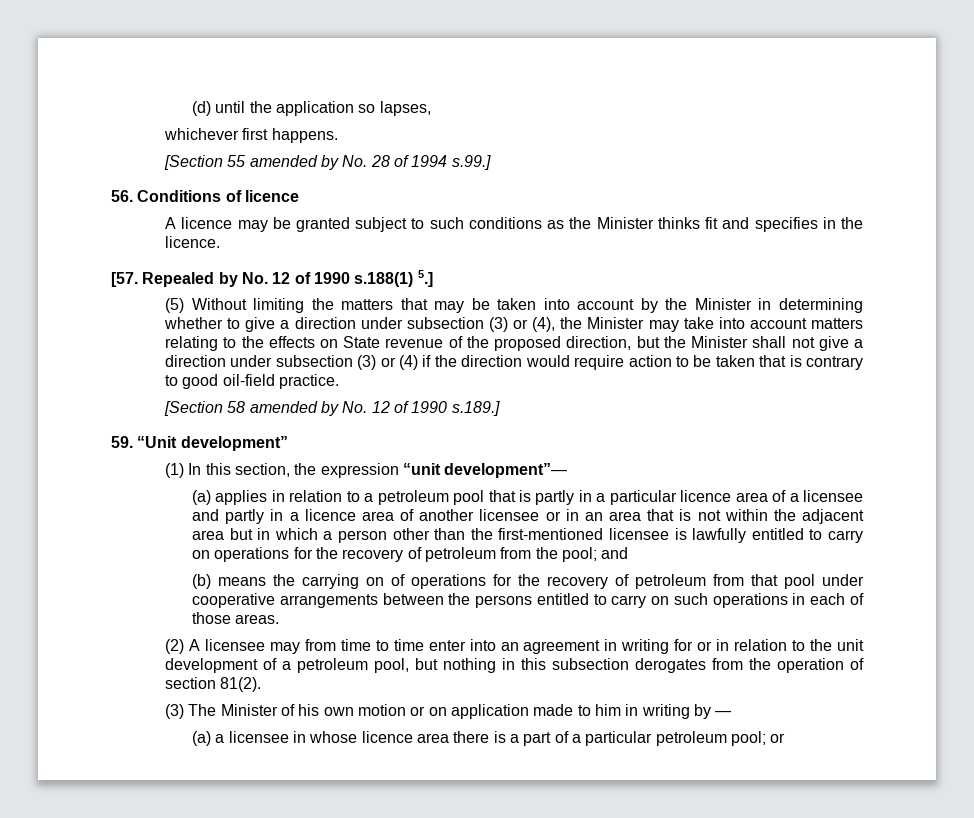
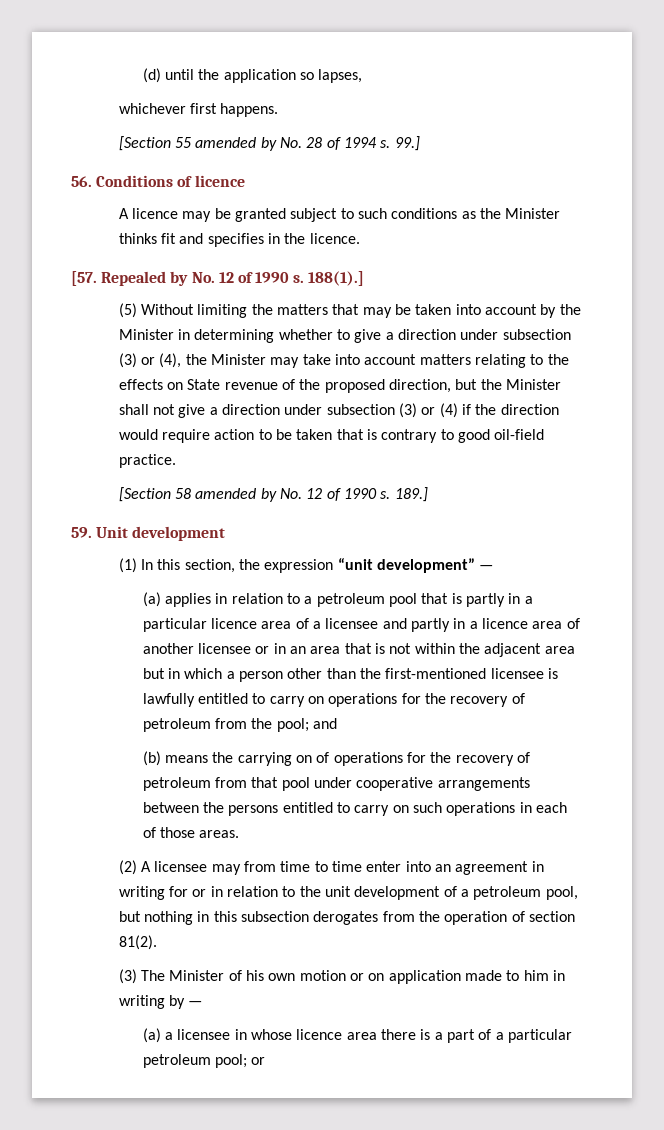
[451,155,491,170] s.99.] -> [380,136,420,151] s. 99.]
[354,270,433,287] s.188(1) 5.] -> [293,271,365,286] s. 188(1).]
[451,401,500,416] s.189.] -> [380,487,428,502] s. 189.]
[137,436,288,451] “Unit development” -> [96,526,226,541] Unit development
[444,463,568,478] development”— -> [377,558,494,573] development” —

